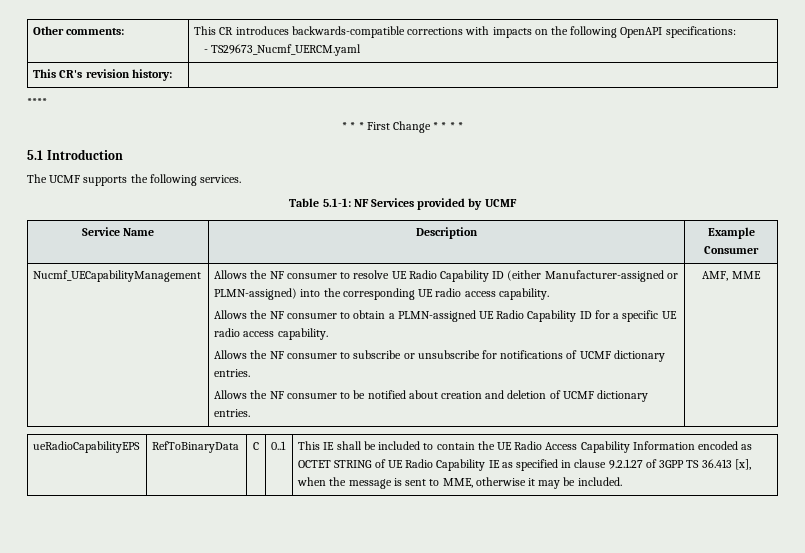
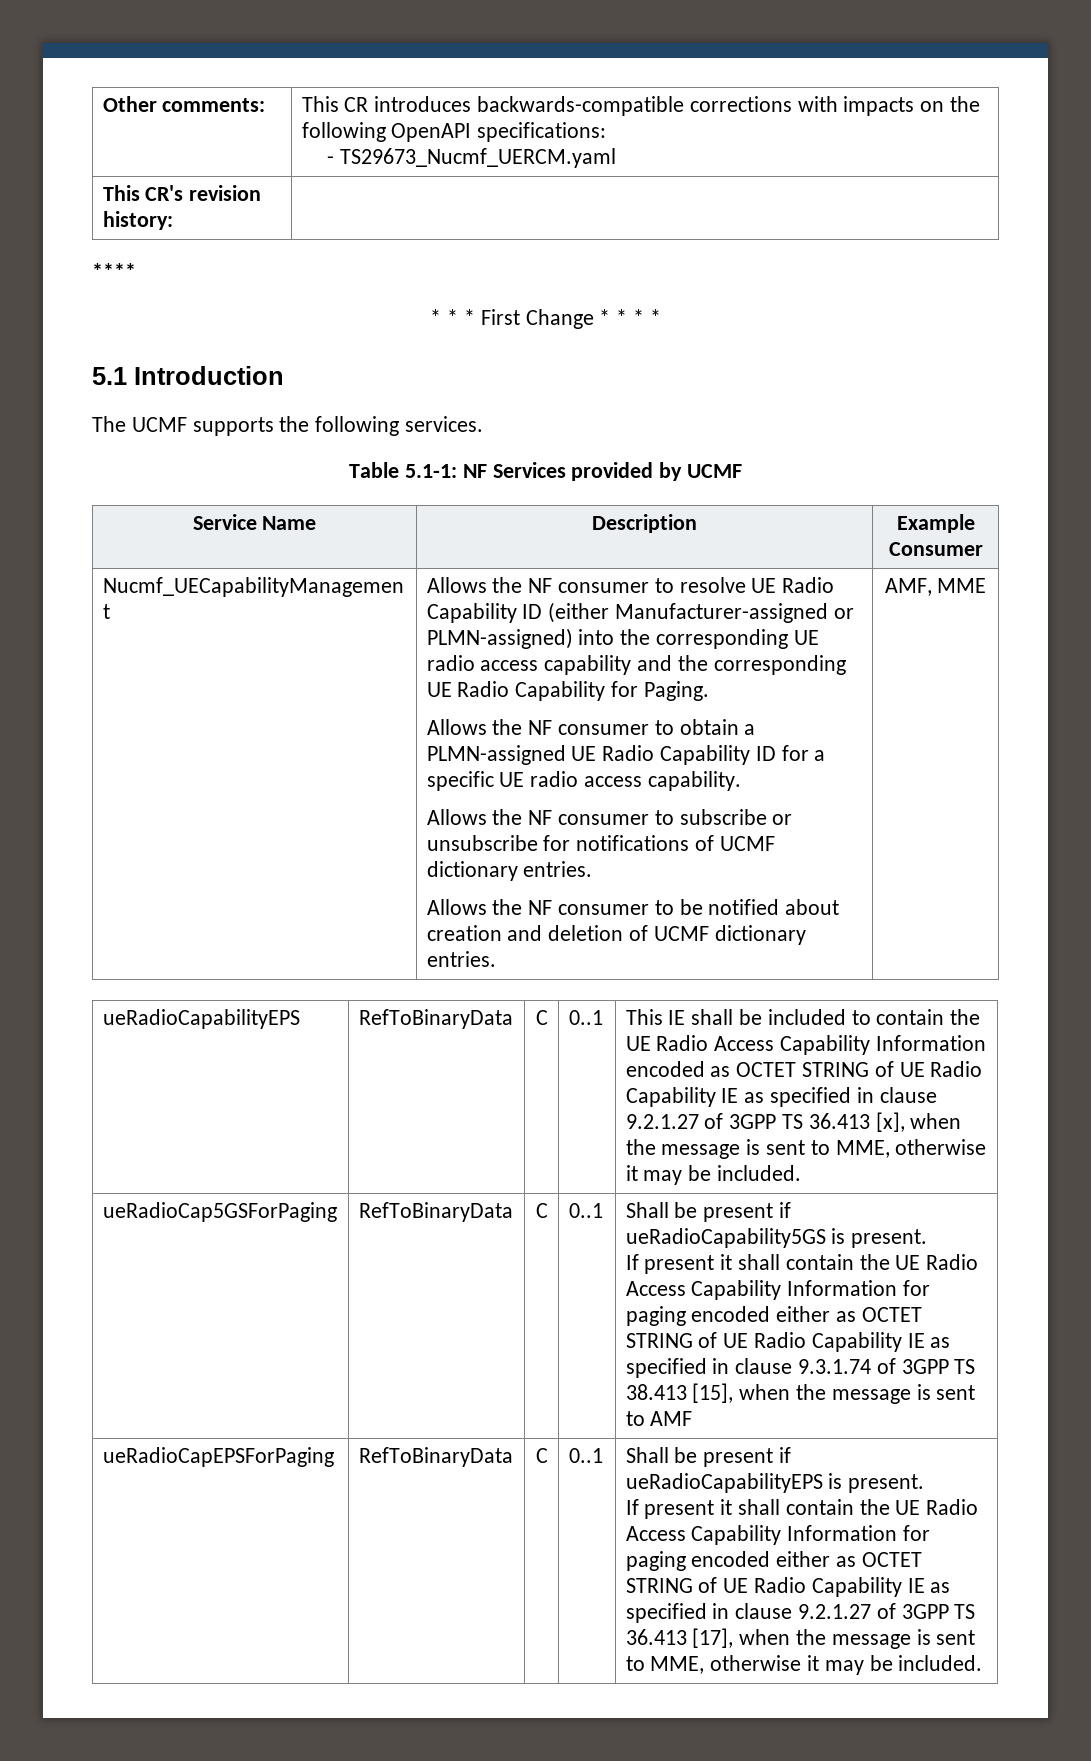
[498,288,549,300] capability. -> [544,655,846,675] [426,681,709,701] capability and the corresponding UE Radio Capability for Paging.
(622, 481) none -> [102,1202,337,1222] [358,1202,513,1222] [535,1203,548,1218] [568,1203,603,1218] [625,1202,792,1222] [625,1228,928,1248] [625,1254,979,1274] [625,1280,931,1300] [625,1306,922,1326] [625,1332,951,1352] [625,1358,976,1378] [625,1383,976,1404] [625,1411,693,1426] [102,1447,334,1467] [358,1447,513,1467] [535,1448,548,1463] [568,1448,603,1463] [625,1447,792,1467] [625,1473,925,1493] [625,1499,979,1519] [625,1525,931,1545] [625,1551,922,1571] [625,1577,951,1597] [625,1603,976,1623] [625,1628,976,1649] [625,1655,983,1675] // ueRadioCap5GSForPaging | RefToBinaryData | C | 0..1 | Shall be present if ueRadioCapability5GS is present. // If present it shall contain the UE Radio Access Capability Information for paging encoded either as OCTET STRING of UE Radio Capability IE as specified in clause 9.3.1.74 of 3GPP TS 38.413 [15], when the message is sent to AMF // ueRadioCapEPSForPaging | RefToBinaryData | C | 0..1 | Shall be present if ueRadioCapabilityEPS is present. // If present it shall contain the UE Radio Access Capability Information for paging encoded either as OCTET STRING of UE Radio Capability IE as specified in clause 9.2.1.27 of 3GPP TS 36.413 [17], when the message is sent to MME, otherwise it may be included.

